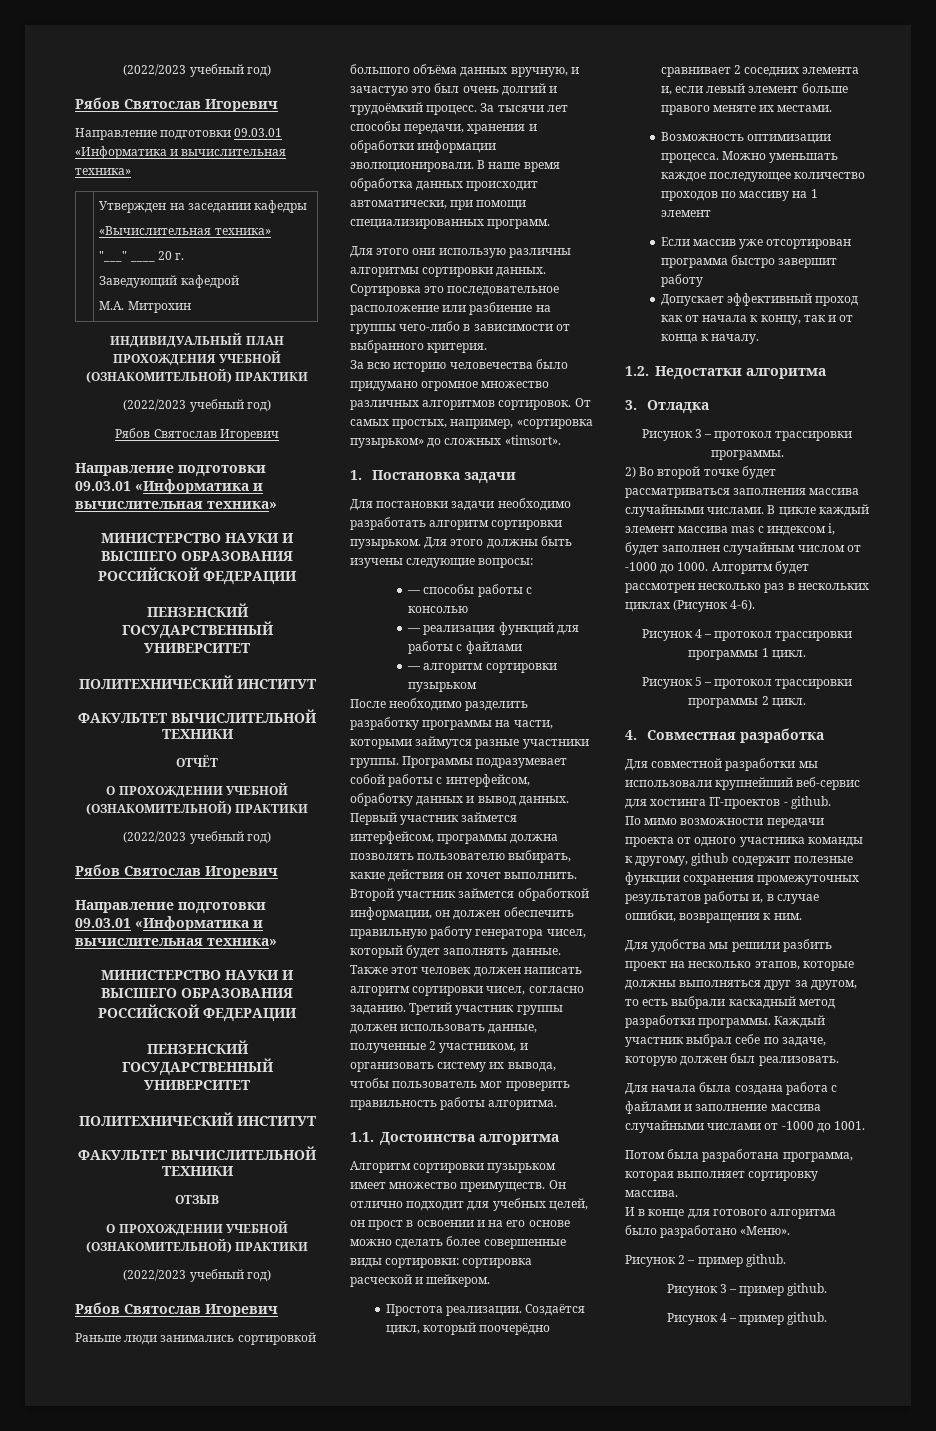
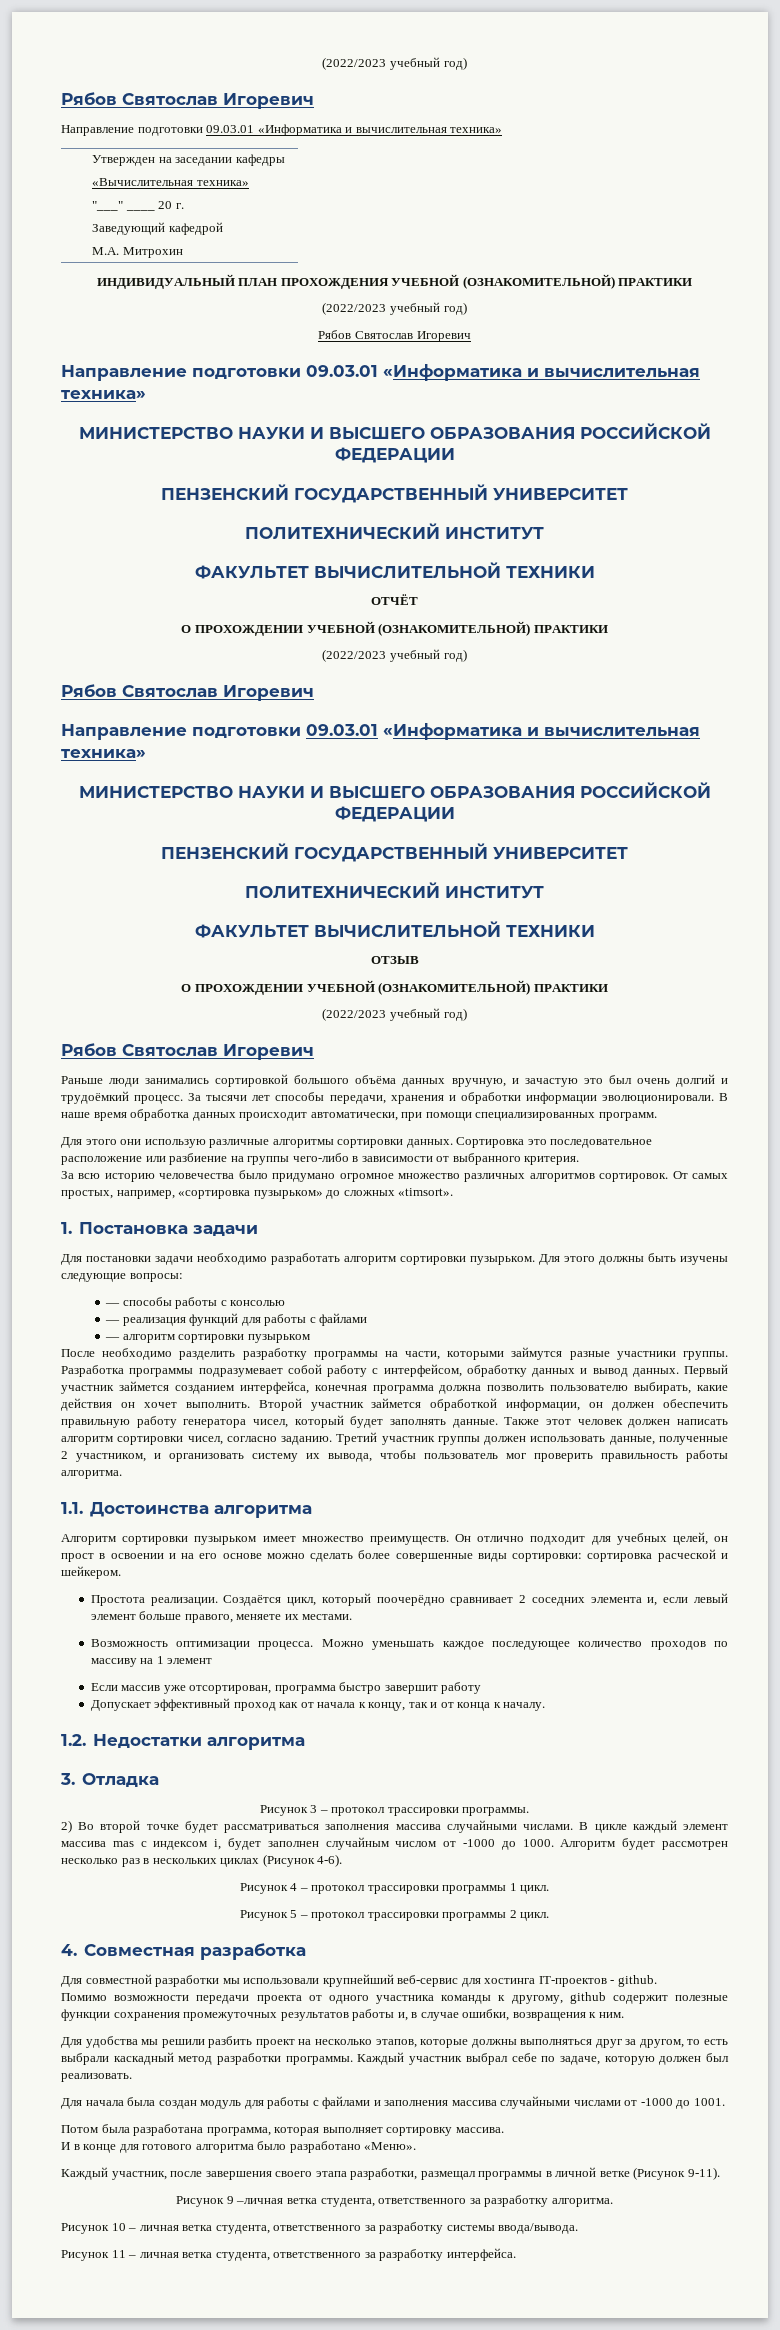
[508,248,571,258] различны -> [209,1139,270,1148] различные
[402,756,474,768] Программы -> [61,1365,194,1377] Разработка программы
[388,774,434,787] работы -> [327,1365,367,1377] работу
[350,831,559,844] [350,853,414,860] интерфейсом, программы должна позволять -> [174,1381,545,1394] созданием интерфейса, конечная программа должна позволить
[660,105,756,115] правого меняте -> [184,1614,282,1623] правого, меняете
[766,239,852,249] отсортирован -> [189,1685,272,1694] отсортирован,
[625,816,678,825] По мимо -> [61,1993,107,2001] Помимо
[734,1082,828,1095] создана работа -> [158,2097,310,2109] создан модуль для работы
[695,1104,768,1111] заполнение -> [384,2100,449,2106] заполнения
[625,1254,786,1267] [666,1283,828,1296] [666,1312,828,1325] Рисунок 2 – пример github. // Рисунок 3 – пример github. // Рисунок 4 – пример github. -> [61,2167,720,2180] [176,2195,613,2207] [61,2222,579,2234] [61,2248,516,2261] Каждый участник, после завершения своего этапа разработки, размещал программы в личной ветке (Рисунок 9-11). // Рисунок 9 –личная ветка студента, ответственного за разработку алгоритма. // Рисунок 10 – личная ветка студента, ответственного за разработку системы ввода/вывода. // Рисунок 11 – личная ветка студента, ответственного за разработку интерфейса.

